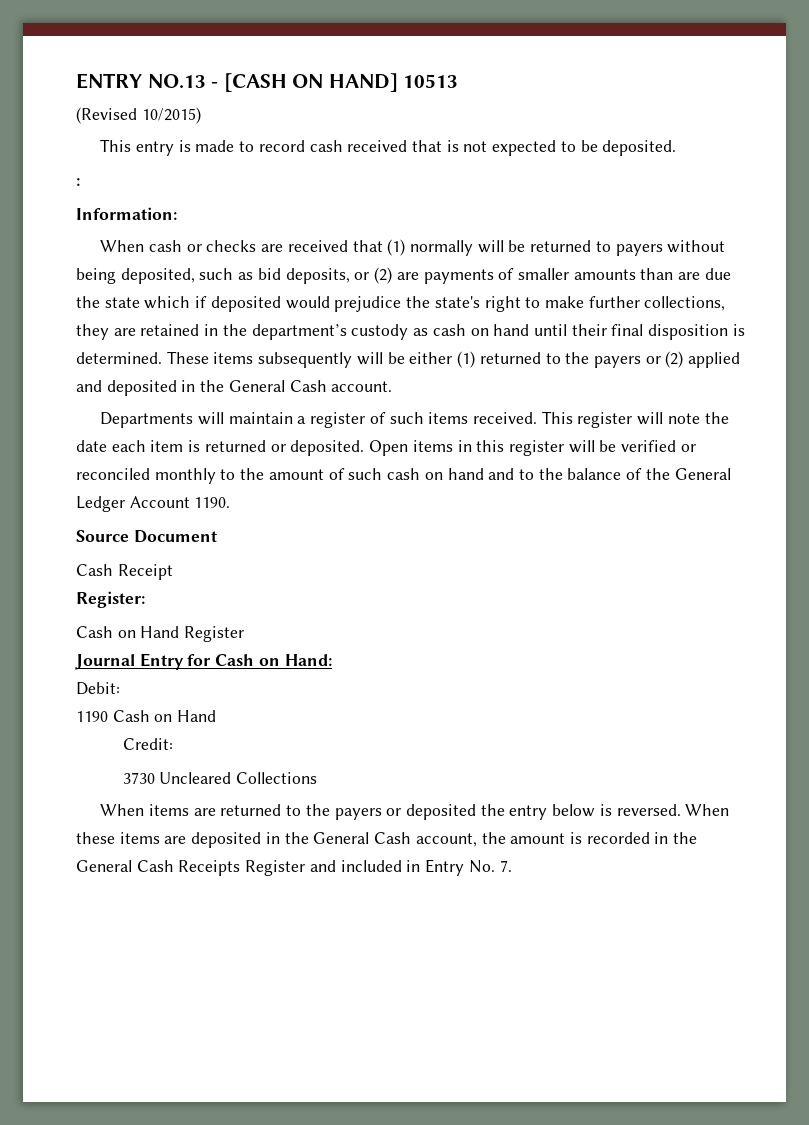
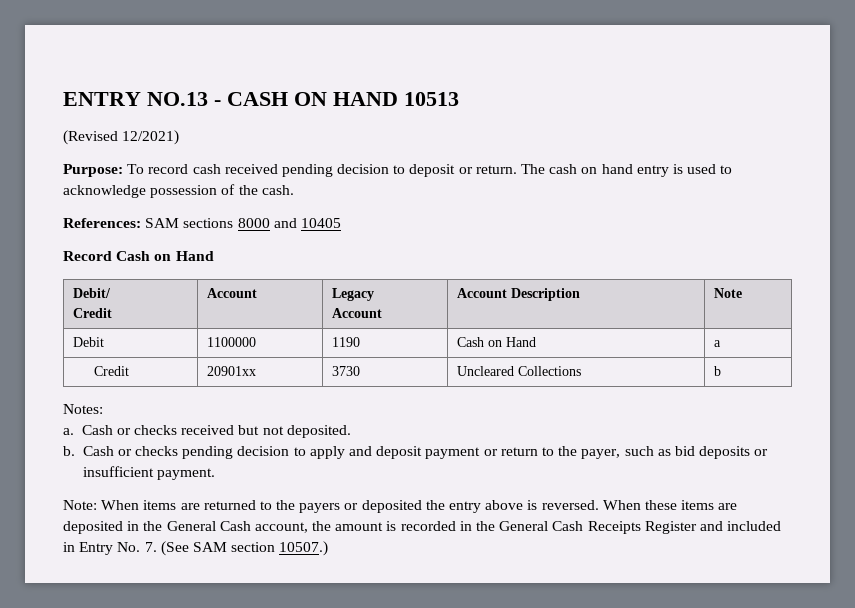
[223,73,398,92] [CASH ON HAND] -> [227,92,398,106] CASH ON HAND
[141,107,201,124] [100,139,677,156] [76,178,80,186] [76,207,177,220] [100,239,726,256] [76,267,731,284] [76,296,726,312] [76,324,745,340] [76,351,741,368] [76,380,393,396] [100,411,729,428] [76,440,696,456] [76,468,731,484] [76,496,231,512] [76,530,217,543] [76,564,173,580] [76,591,145,608] [76,626,245,642] [75,653,332,670] [76,682,120,695] [76,710,217,722] [122,738,173,750] [122,772,318,784] 10/2015) // This entry is made to record cash received that is not expected to be deposited. // : // Information: // When cash or checks are received that (1) normally will be returned to payers without being deposited, such as bid deposits, or (2) are payments of smaller amounts than are due the state which if deposited would prejudice the state's right to make further collections, they are retained in the department’s custody as cash on hand until their final disposition is determined. These items subsequently will be either (1) returned to the payers or (2) applied and deposited in the General Cash account. // Departments will maintain a register of such items received. This register will note the date each item is returned or deposited. Open items in this register will be verified or reconciled monthly to the amount of such cash on hand and to the balance of the General Ledger Account 1190. // Source Document // Cash Receipt // Register: // Cash on Hand Register // Journal Entry for Cash on Hand: // Debit: // 1190 Cash on Hand // Credit: // 3730 Uncleared Collections // -> [122,130,180,145] [63,164,733,177] [63,184,294,198] [63,218,341,228] [63,251,214,261] [73,288,112,298] [73,308,113,318] [207,288,258,298] [332,288,375,301] [332,308,383,318] [457,288,581,301] [714,288,743,298] [73,337,105,347] [207,337,257,347] [332,337,361,347] [457,337,537,347] [714,340,722,347] [93,366,129,376] [207,366,257,376] [332,366,361,376] [457,366,582,376] [714,366,722,376] [63,404,103,414] [63,425,351,438] [63,446,769,459] [82,466,215,480] [63,500,97,510] 12/2021) // Purpose: To record cash received pending decision to deposit or return. The cash on hand entry is used to acknowledge possession of the cash. // References: SAM sections 8000 and 10405 // Record Cash on Hand // Debit/ // Credit | Account | Legacy // Account | Account Description | Note // Debit | 1100000 | 1190 | Cash on Hand | a // Credit | 20901xx | 3730 | Uncleared Collections | b // Notes: // a. Cash or checks received but not deposited. // b. Cash or checks pending decision to apply and deposit payment or return to the payer, such as bid deposits or insufficient payment. // Note:
[552,804,596,817] below -> [485,500,524,510] above
(512, 866) none -> [160,541,329,556] (See SAM section 10507.)

